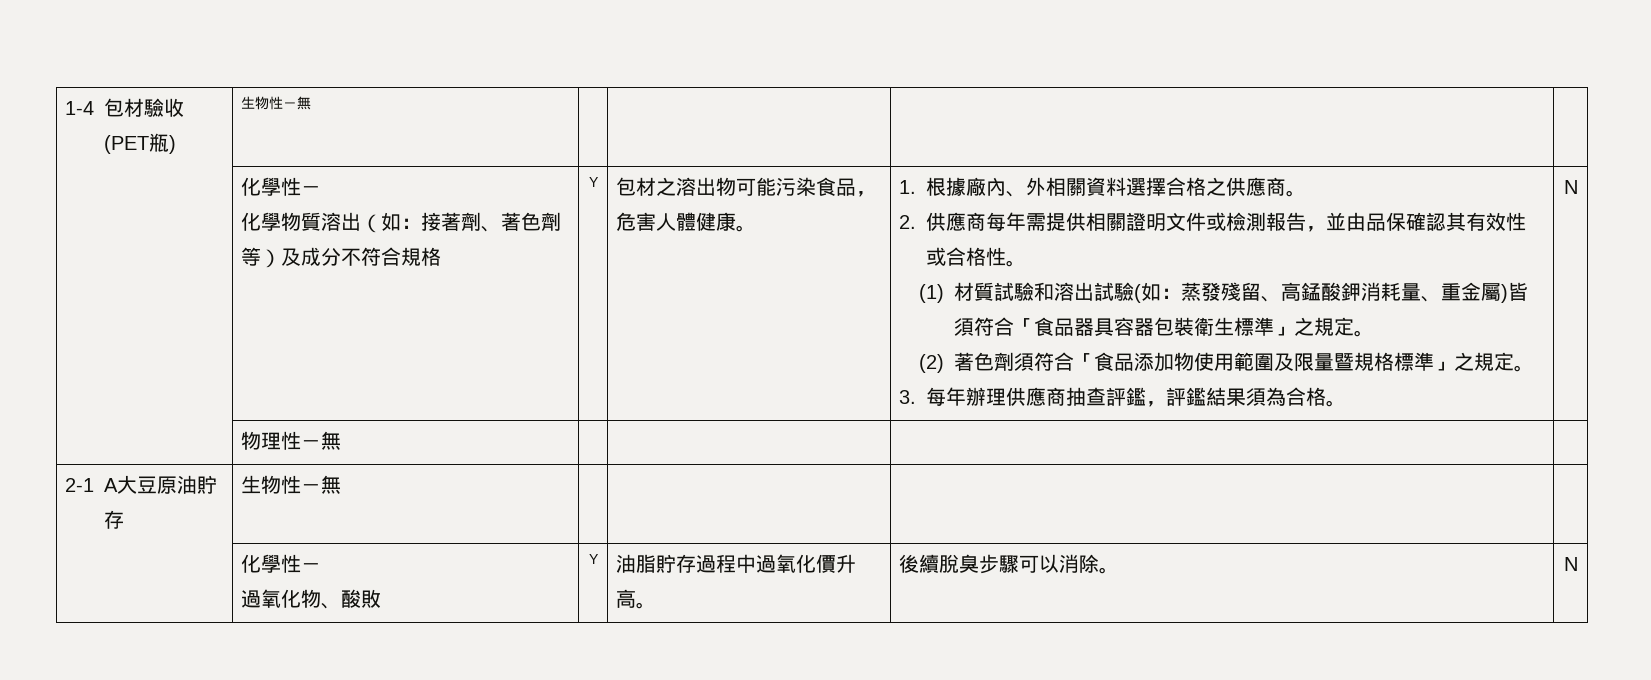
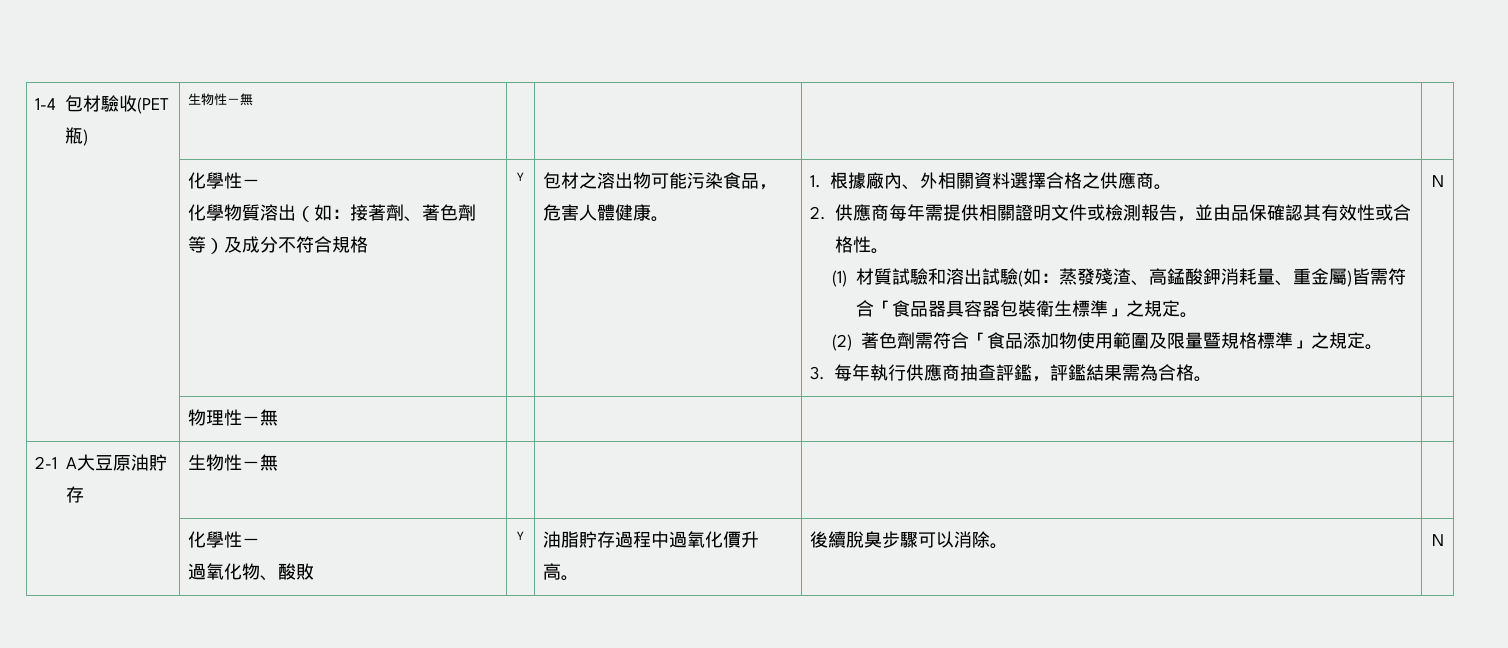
[1241,282,1262,301] 留 -> [1112,268,1131,285] 渣
[954,318,975,336] 須 -> [1369,268,1388,285] 需
[1014,353,1035,371] 須 -> [914,332,933,349] 需
[966,387,1007,406] 辦理 -> [870,364,907,381] 執行
[1246,388,1267,406] 須 -> [1122,364,1141,381] 需

